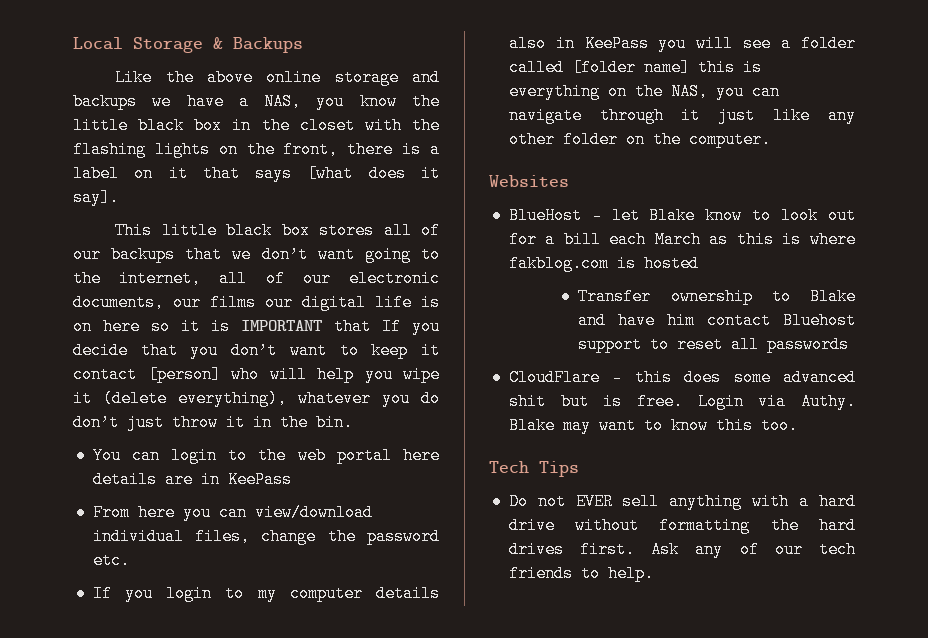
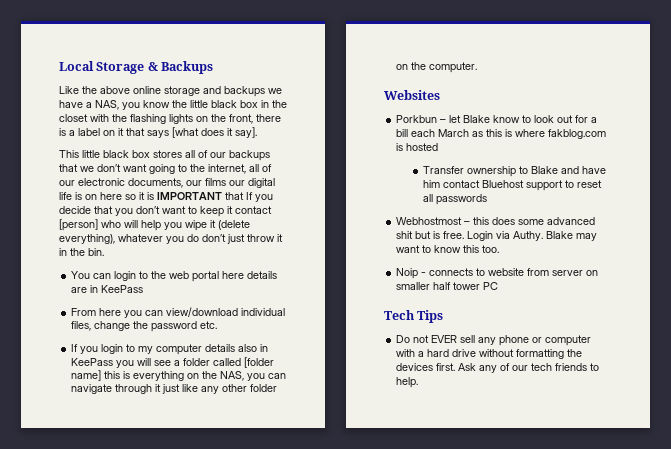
[508,207,582,224] BlueHost -> [396,115,438,123] Porkbun
[508,369,600,386] CloudFlare -> [396,217,463,225] Webhostmost
(798, 425) none -> [396,268,599,279] [396,282,499,290] // Noip - connects to website from server on smaller half tower PC
[669,493,743,510] anything -> [478,335,592,346] any phone or computer
[819,517,856,534] [508,541,564,558] hard drives -> [396,363,434,371] devices

